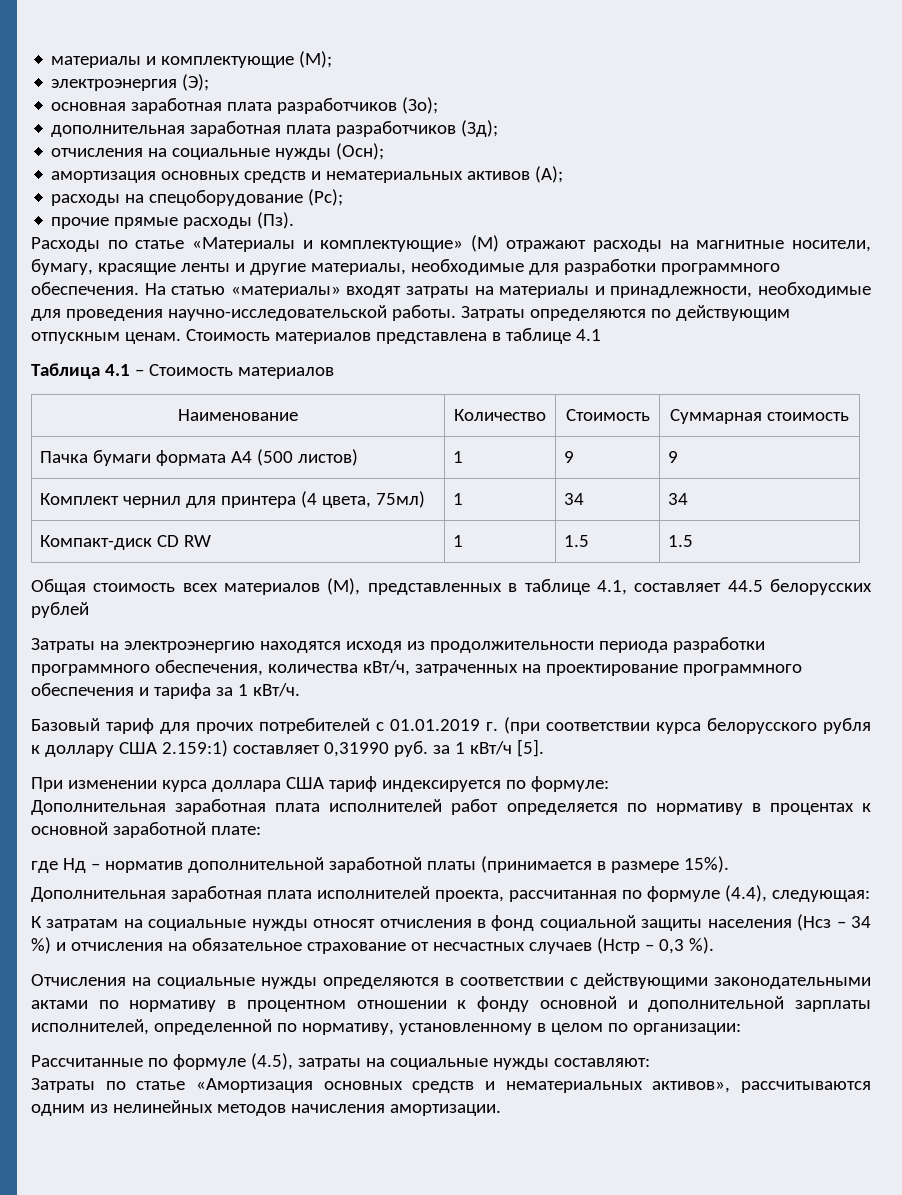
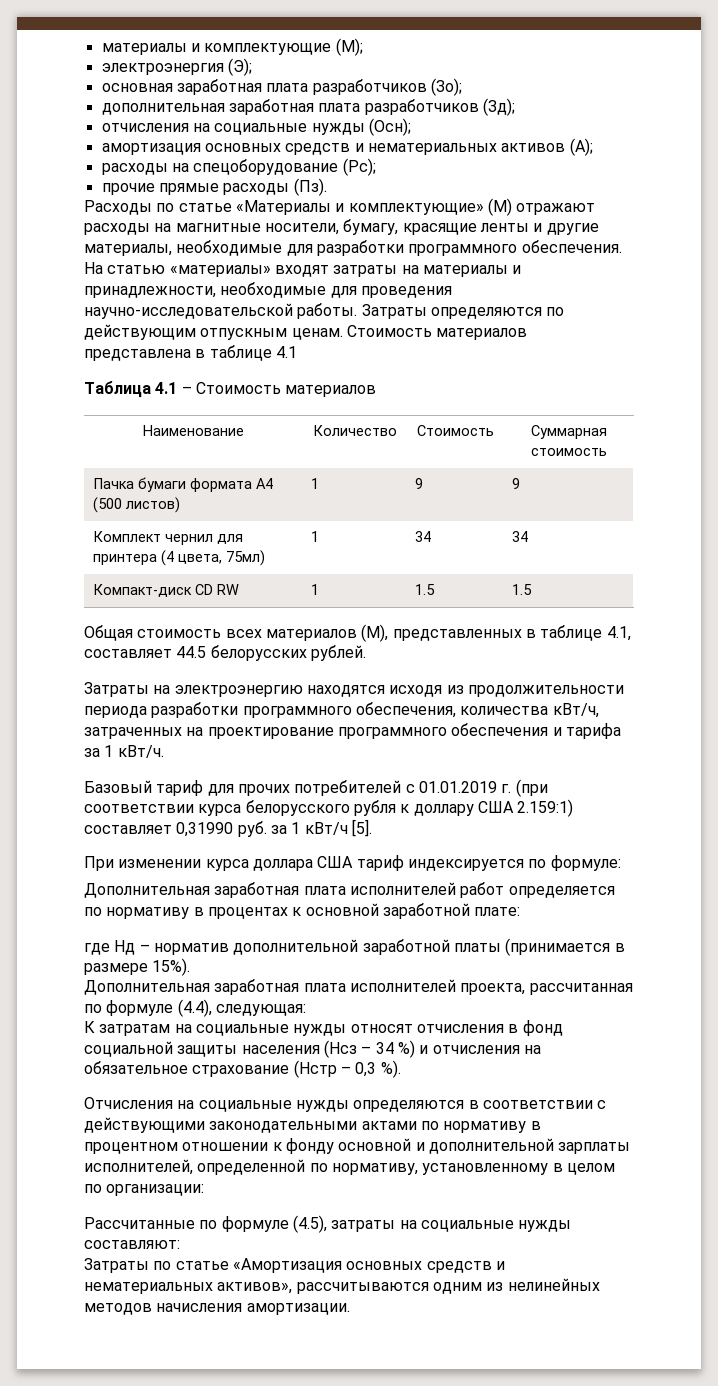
[31,602,89,618] рублей -> [310,645,366,661] рублей.
[410,942,592,954] от несчастных случаев -> (290, 1071) none

